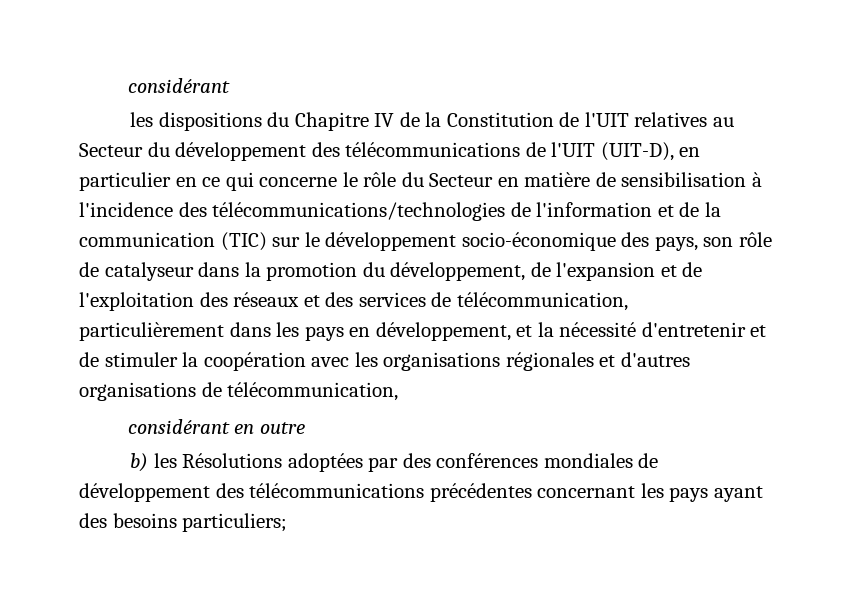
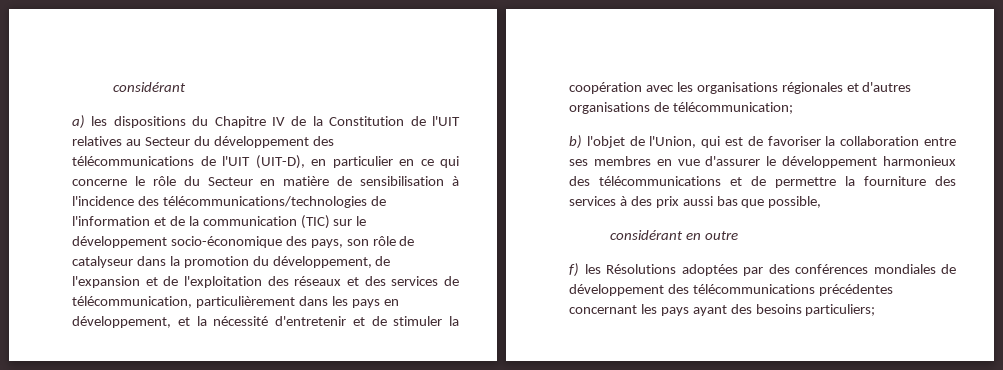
(230, 85) none -> [72,115,85,129] a)
[227,382,399,401] télécommunication, -> [672,102,793,114] [569,135,956,149] [569,156,956,168] [569,176,956,188] [569,196,822,208] télécommunication; // b) l'objet de l'Union, qui est de favoriser la collaboration entre ses membres en vue d'assurer le développement harmonieux des télécommunications et de permettre la fourniture des services à des prix aussi bas que possible,
[130,453,149,472] b) -> [569,263,579,277] f)

